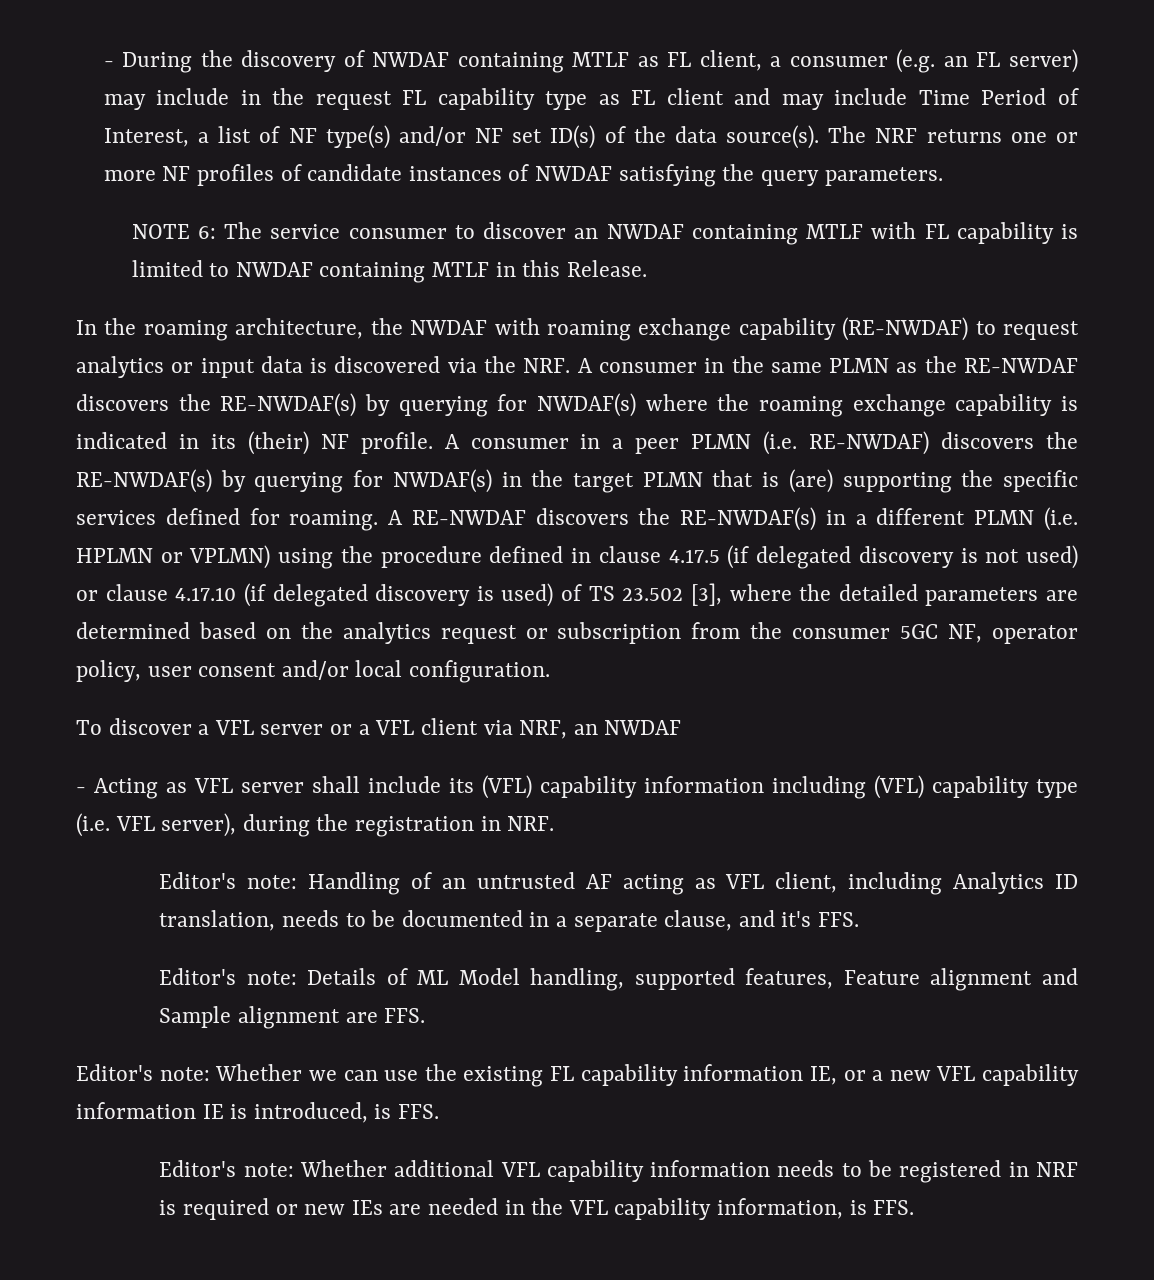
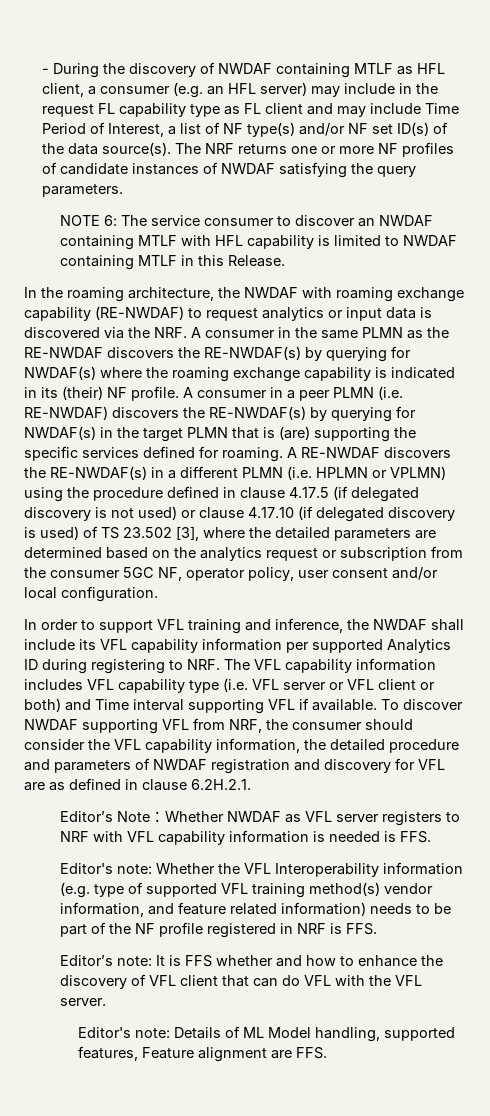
[667,52,692,67] FL -> [416,63,445,74] HFL
[976,52,1001,67] FL -> [227,83,256,94] HFL
[924,224,949,239] FL -> [214,235,243,246] HFL
[76,718,682,739] [76,778,304,799] To discover a VFL server or a VFL client via NRF, an NWDAF // - Acting as VFL server -> [24,618,427,634] In order to support VFL training and inference, the NWDAF
[482,775,1078,799] [76,813,555,837] [159,872,1079,895] [159,910,860,932] (VFL) capability information including (VFL) capability type (i.e. VFL server), during the registration in NRF. // Editor's note: Handling of an untrusted AF acting as VFL client, including Analytics ID translation, needs to be documented in a separate clause, and it's FFS. -> [100,638,451,653] [24,658,436,674] [24,678,435,693] [24,698,463,714] [24,718,413,734] [24,738,459,753] [24,758,445,774] [24,778,251,791] [59,811,460,826] [59,830,431,845] [59,862,463,877] [59,882,433,898] [59,902,451,917] [59,922,377,938] [59,955,443,967] [59,974,422,989] [59,998,106,1006] VFL capability information per supported Analytics ID during registering to NRF. The VFL capability information includes VFL capability type (i.e. VFL server or VFL client or both) and Time interval supporting VFL if available. To discover NWDAF supporting VFL from NRF, the consumer should consider the VFL capability information, the detailed procedure and parameters of NWDAF registration and discovery for VFL are as defined in clause 6.2H.2.1. // Editor’s Note：Whether NWDAF as VFL server registers to NRF with VFL capability information is needed is FFS. // Editor's note: Whether the VFL Interoperability information (e.g. type of supported VFL training method(s) vendor information, and feature related information) needs to be part of the NF profile registered in NRF is FFS. // Editor’s note: It is FFS whether and how to enhance the discovery of VFL client that can do VFL with the VFL server.
[1041,968,1078,985] [159,1006,340,1029] and Sample alignment -> (267, 1054) none
[76,1064,1079,1087] [76,1102,440,1123] [159,1160,1078,1183] [159,1198,915,1220] // Editor's note: Whether we can use the existing FL capability information IE, or a new VFL capability information IE is introduced, is FFS. // Editor's note: Whether additional VFL capability information needs to be registered in NRF is required or new IEs are needed in the VFL capability information, is FFS. -> (327, 1053) none

